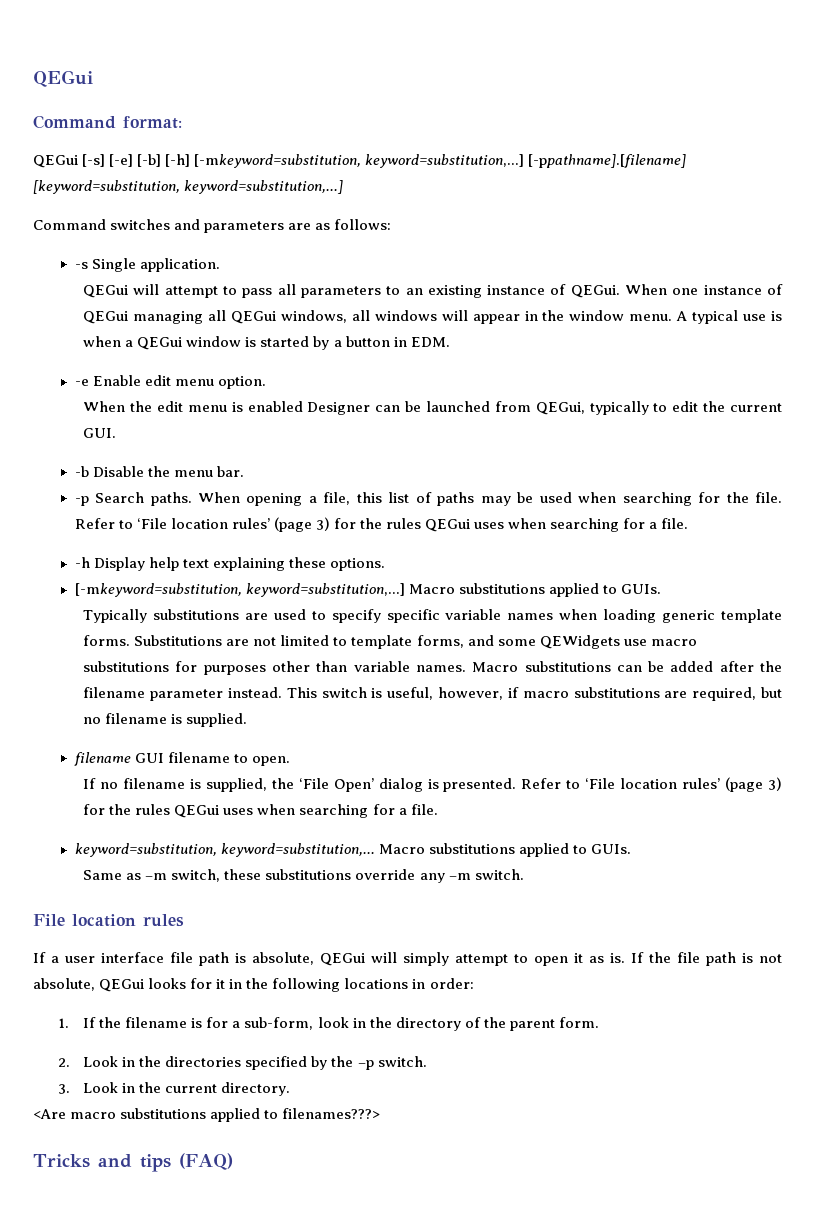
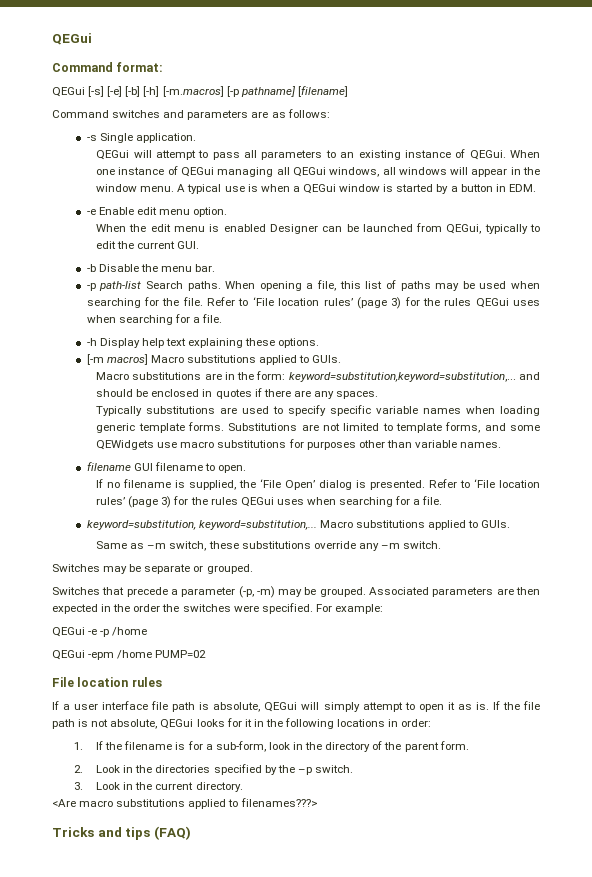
[194,154,687,168] [33,180,344,194] [-mkeyword=substitution, keyword=substitution,...] [-ppathname].[filename] [keyword=substitution, keyword=substitution,...] -> [162,86,348,97] [-m.macros] [-p pathname] [filename]
(89, 501) none -> [99,281,142,291] path-list
[74,583,661,597] [-mkeyword=substitution, keyword=substitution,...] Macro substitutions applied to GUIs. -> [86,354,342,365] [96,371,541,382] [96,388,379,399] [-m macros] Macro substitutions applied to GUIs. // Macro substitutions are in the form: keyword=substitution,keyword=substitution,... and should be enclosed in quotes if there are any spaces.
[472,661,783,672] [83,687,783,701] [83,713,248,727] Macro substitutions can be added after the filename parameter instead. This switch is useful, however, if macro substitutions are required, but no filename is supplied. -> (502, 445) none
(524, 874) none -> [52,564,253,574] [52,586,541,598] [52,603,383,614] [52,627,148,637] [52,650,207,660] // Switches may be separate or grouped. // Switches that precede a parameter (-p, -m) may be grouped. Associated parameters are then expected in the order the switches were specified. For example: // QEGui -e -p /home // QEGui -epm /home PUMP=02

